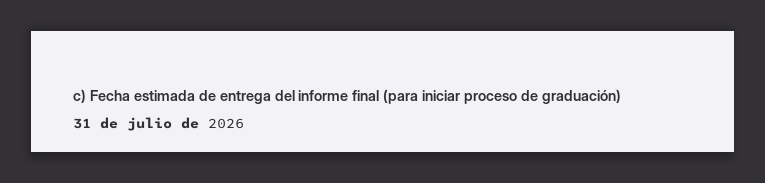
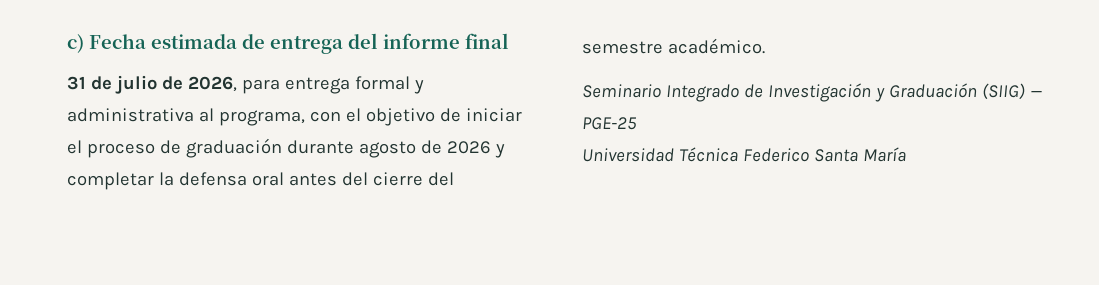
[383,89,621,104] (para iniciar proceso de graduación) -> (509, 41) none
[208,118,244,129] 2026 -> [187,76,424,94] [67,108,522,126] [67,138,505,158] [67,172,454,190] [582,38,765,54] [582,83,1042,102] [582,117,637,130] [582,147,906,162] 2026, para entrega formal y administrativa al programa, con el objetivo de iniciar el proceso de graduación durante agosto de 2026 y completar la defensa oral antes del cierre del semestre académico. // Seminario Integrado de Investigación y Graduación (SIIG) — PGE-25 // Universidad Técnica Federico Santa María

